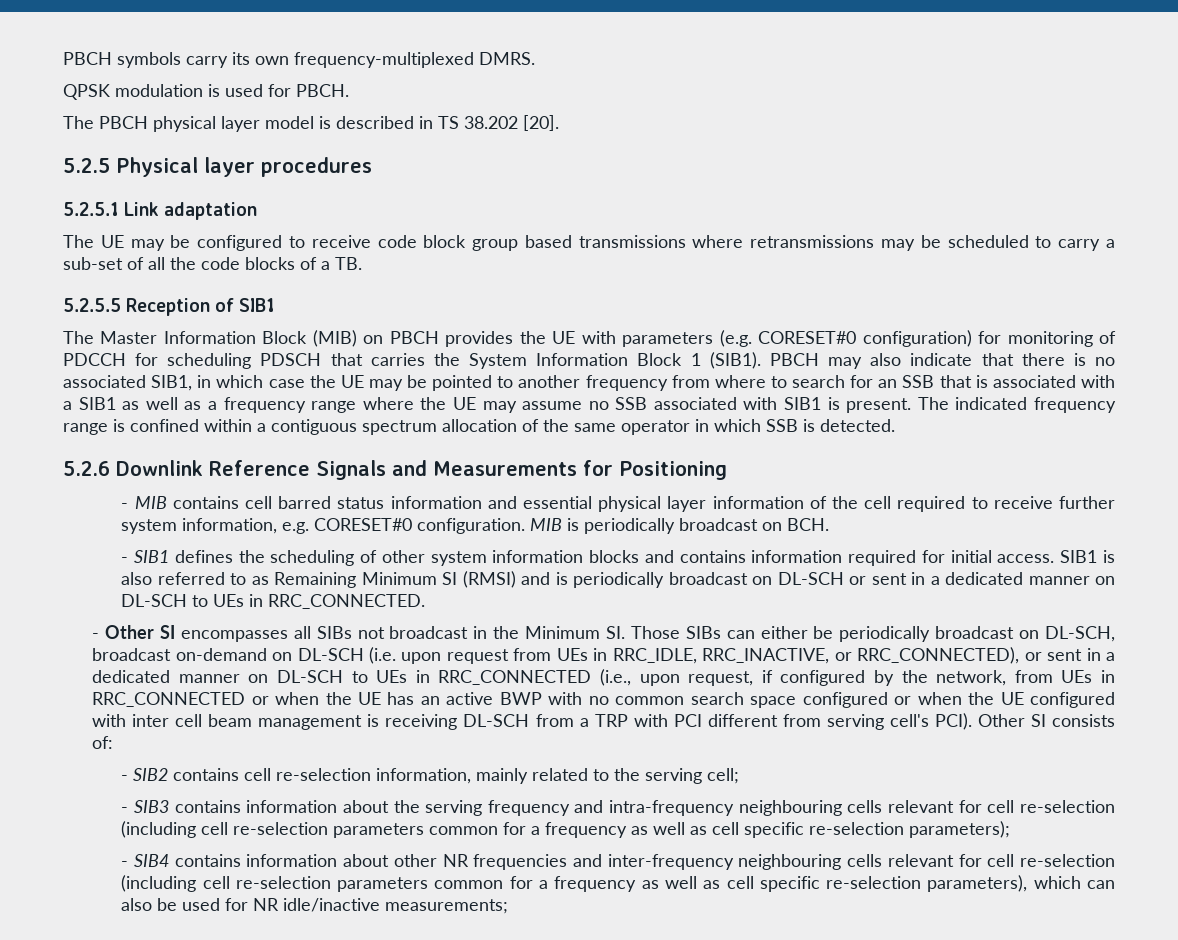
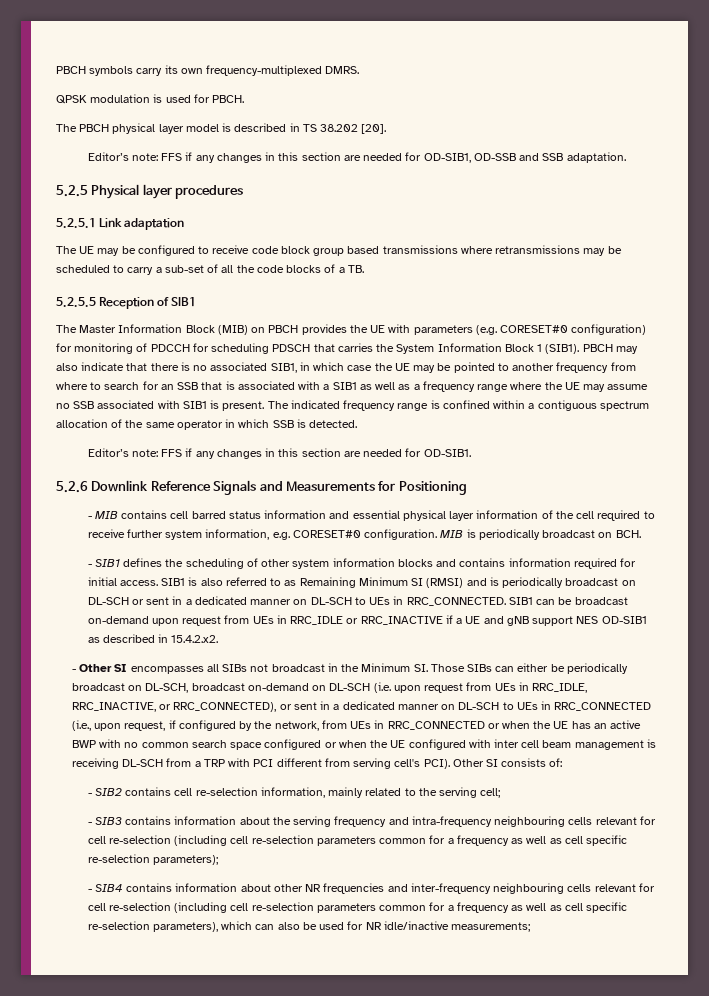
(559, 123) none -> [87,152,626,163] // Editor’s note: FFS if any changes in this section are needed for OD-SIB1, OD-SSB and SSB adaptation.
(895, 425) none -> [87,448,471,459] // Editor’s note: FFS if any changes in this section are needed for OD-SIB1.
(426, 601) none -> [508,597,628,605] [87,615,647,626] [87,634,219,643] SIB1 can be broadcast on-demand upon request from UEs in RRC_IDLE or RRC_INACTIVE if a UE and gNB support NES OD-SIB1 as described in 15.4.2.x2.

